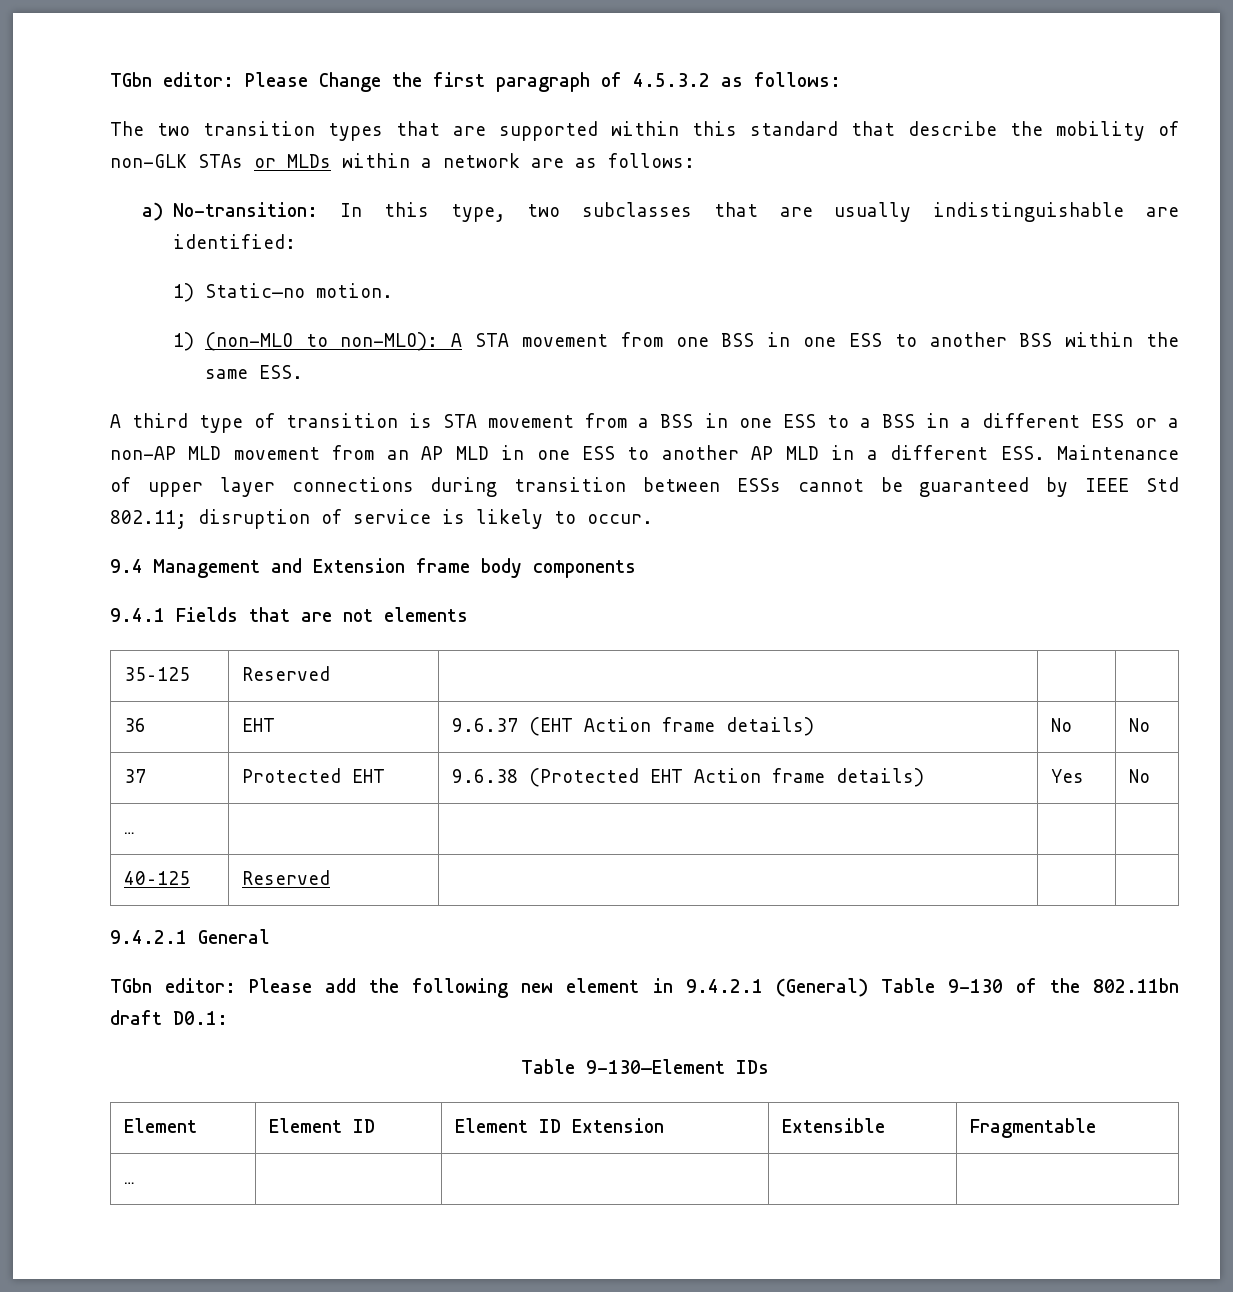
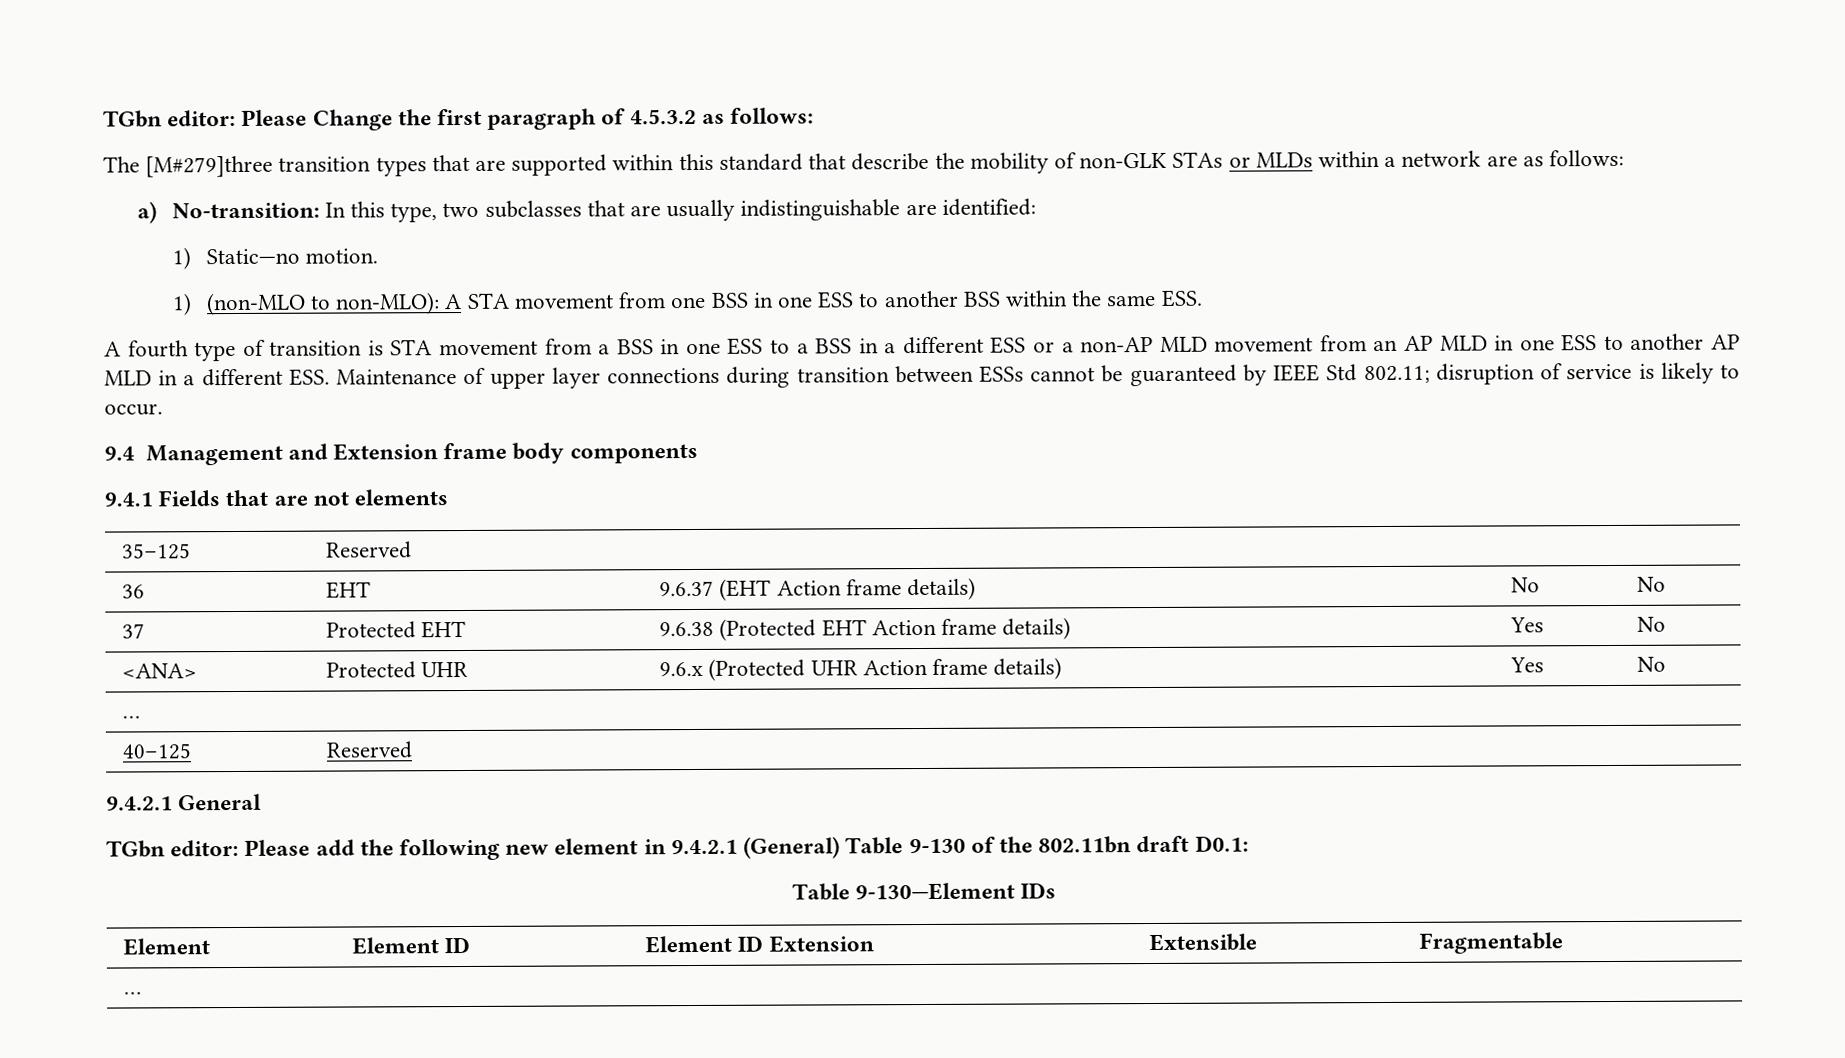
[157,123,190,136] two -> [145,155,274,178] [M#279]three
[132,413,189,428] third -> [127,340,189,358] fourth
(1151, 776) none -> [122,663,198,679] [326,661,469,679] [659,657,1063,681] [1510,657,1545,673] [1637,656,1667,672] // <ANA> | Protected UHR | 9.6.x (Protected UHR Action frame details) | Yes | No

